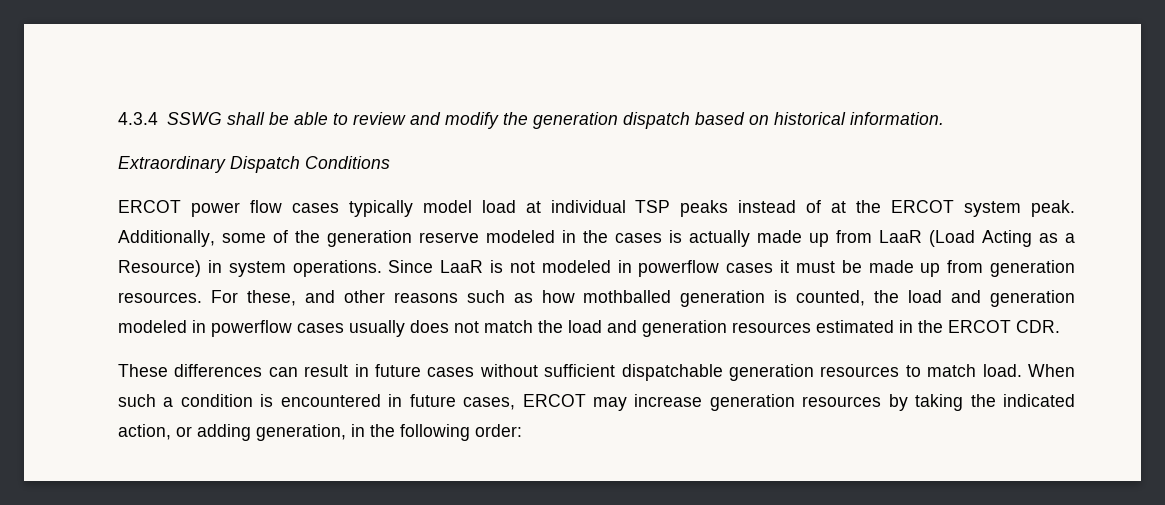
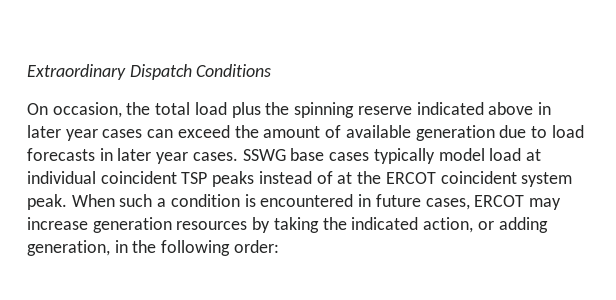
[118,112,944,129] [118,156,390,173] [118,200,282,217] 4.3.4 SSWG shall be able to review and modify the generation dispatch based on historical information. // Extraordinary Dispatch Conditions // ERCOT power flow -> [27,64,272,80] [27,102,551,118] [27,125,584,141] [27,148,325,164] Extraordinary Dispatch Conditions // On occasion, the total load plus the spinning reserve indicated above in later year cases can exceed the amount of available generation due to load forecasts in later year cases. SSWG base
(626, 206) none -> [100,171,177,184] coincident
(955, 206) none -> [440,171,517,184] coincident
[118,230,1075,247] [118,260,1076,277] [118,290,1075,307] [118,320,1060,337] [118,364,1022,381] Additionally, some of the generation reserve modeled in the cases is actually made up from LaaR (Load Acting as a Resource) in system operations. Since LaaR is not modeled in powerflow cases it must be made up from generation resources. For these, and other reasons such as how mothballed generation is counted, the load and generation modeled in powerflow cases usually does not match the load and generation resources estimated in the ERCOT CDR. // These differences can result in future cases without sufficient dispatchable generation resources to match load. -> (67, 202) none

